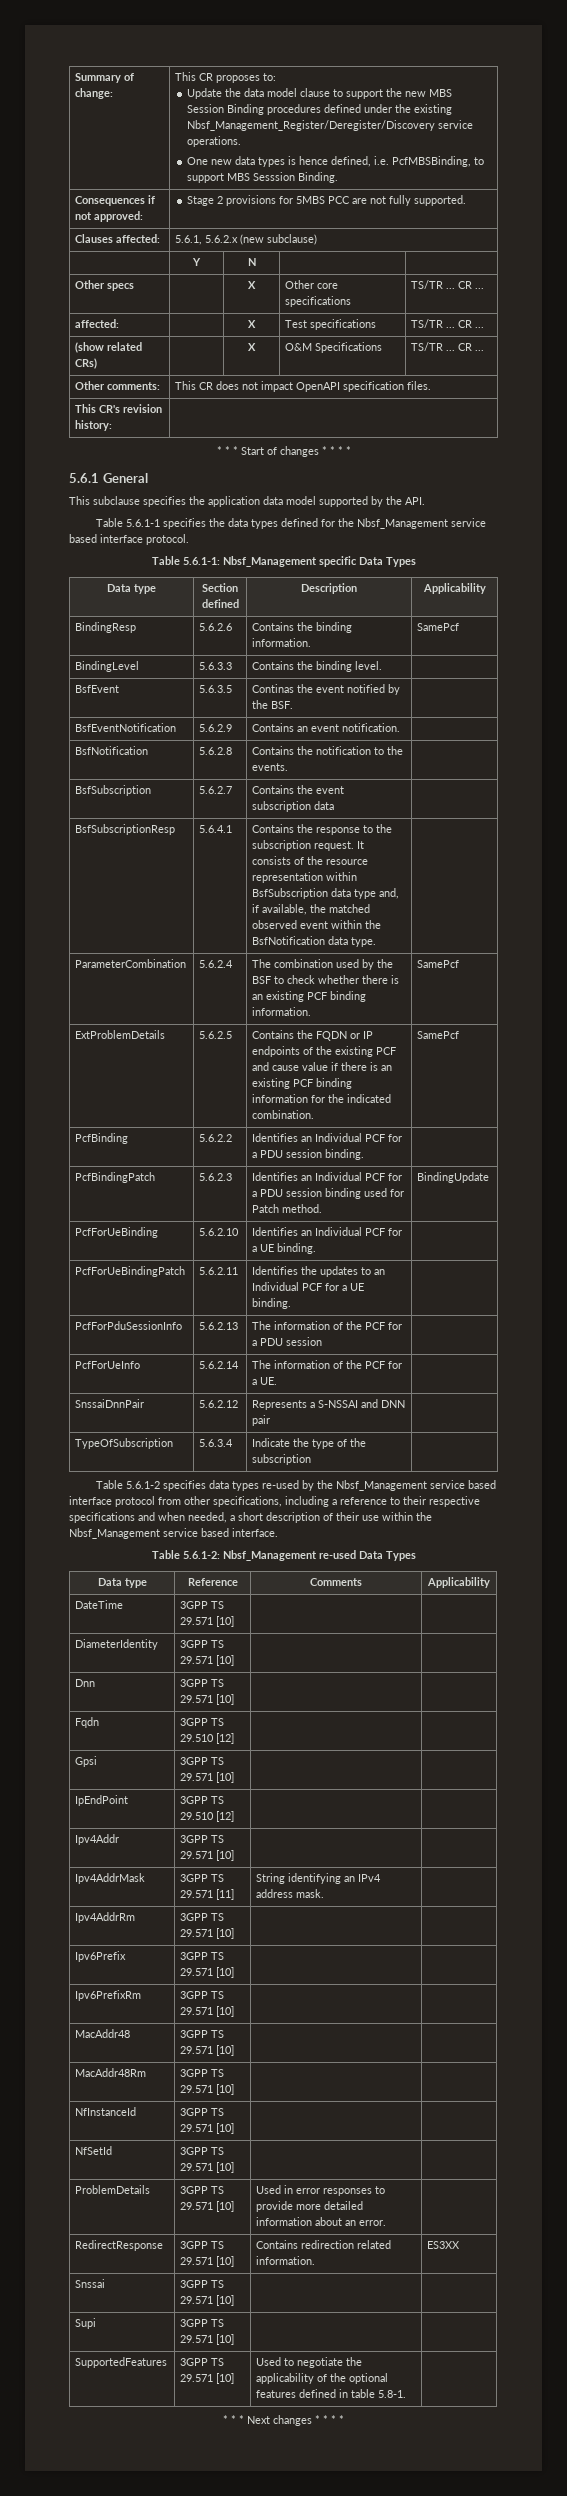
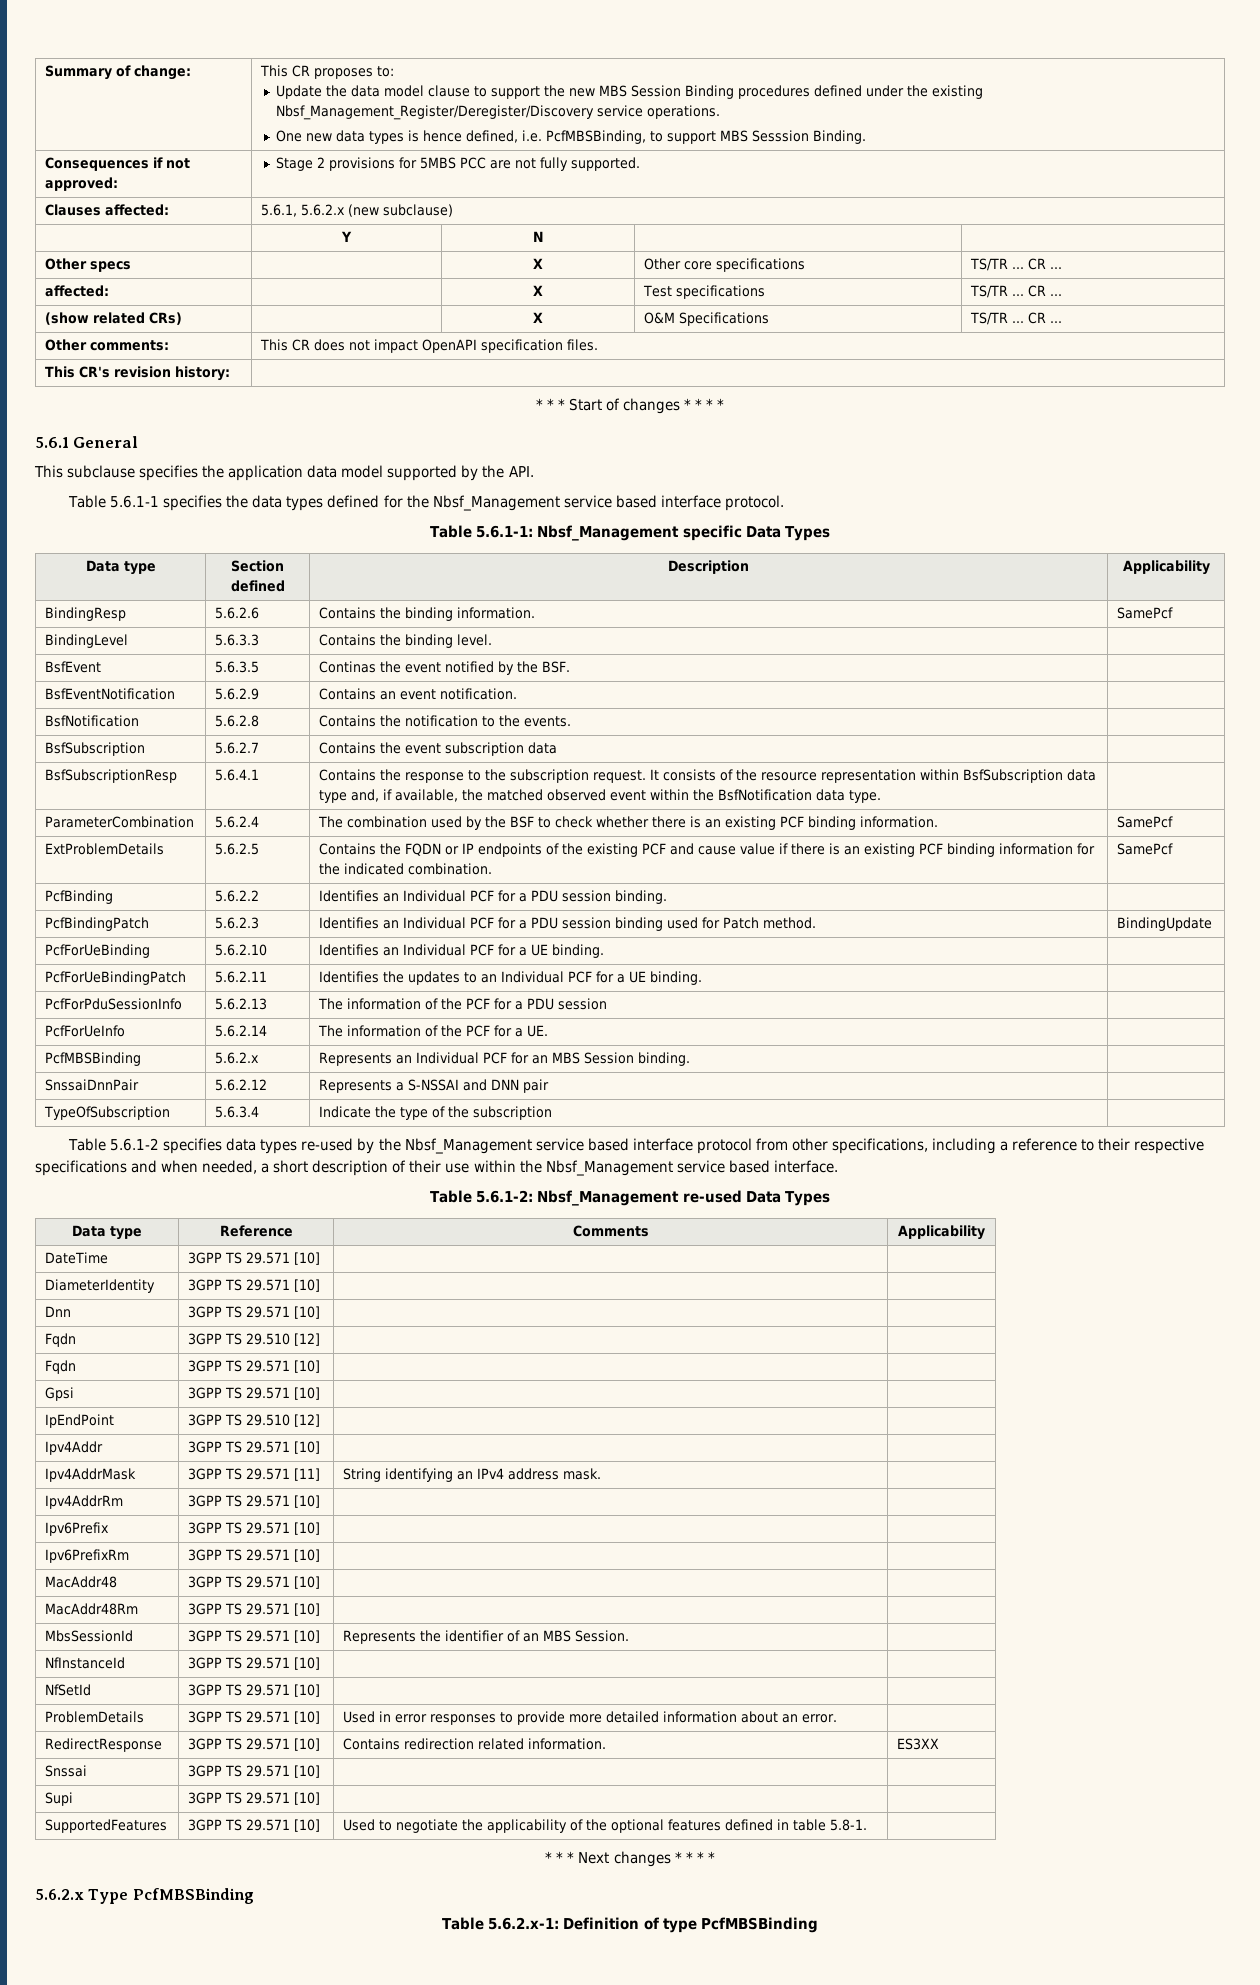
(278, 1381) none -> [45,1052,142,1066] [215,1052,260,1064] [319,1052,691,1066] // PcfMBSBinding | 5.6.2.x | Represents an Individual PCF for an MBS Session binding. |
(235, 1738) none -> [45,1360,77,1374] [188,1360,321,1373] // Fqdn | 3GPP TS 29.571 [10] | |
(235, 2089) none -> [45,1630,134,1642] [188,1630,321,1643] [343,1630,630,1644] // MbsSessionId | 3GPP TS 29.571 [10] | Represents the identifier of an MBS Session. |
(344, 2419) none -> [35,1888,254,1904] [442,1917,818,1933] // 5.6.2.x Type PcfMBSBinding // Table 5.6.2.x-1: Definition of type PcfMBSBinding

